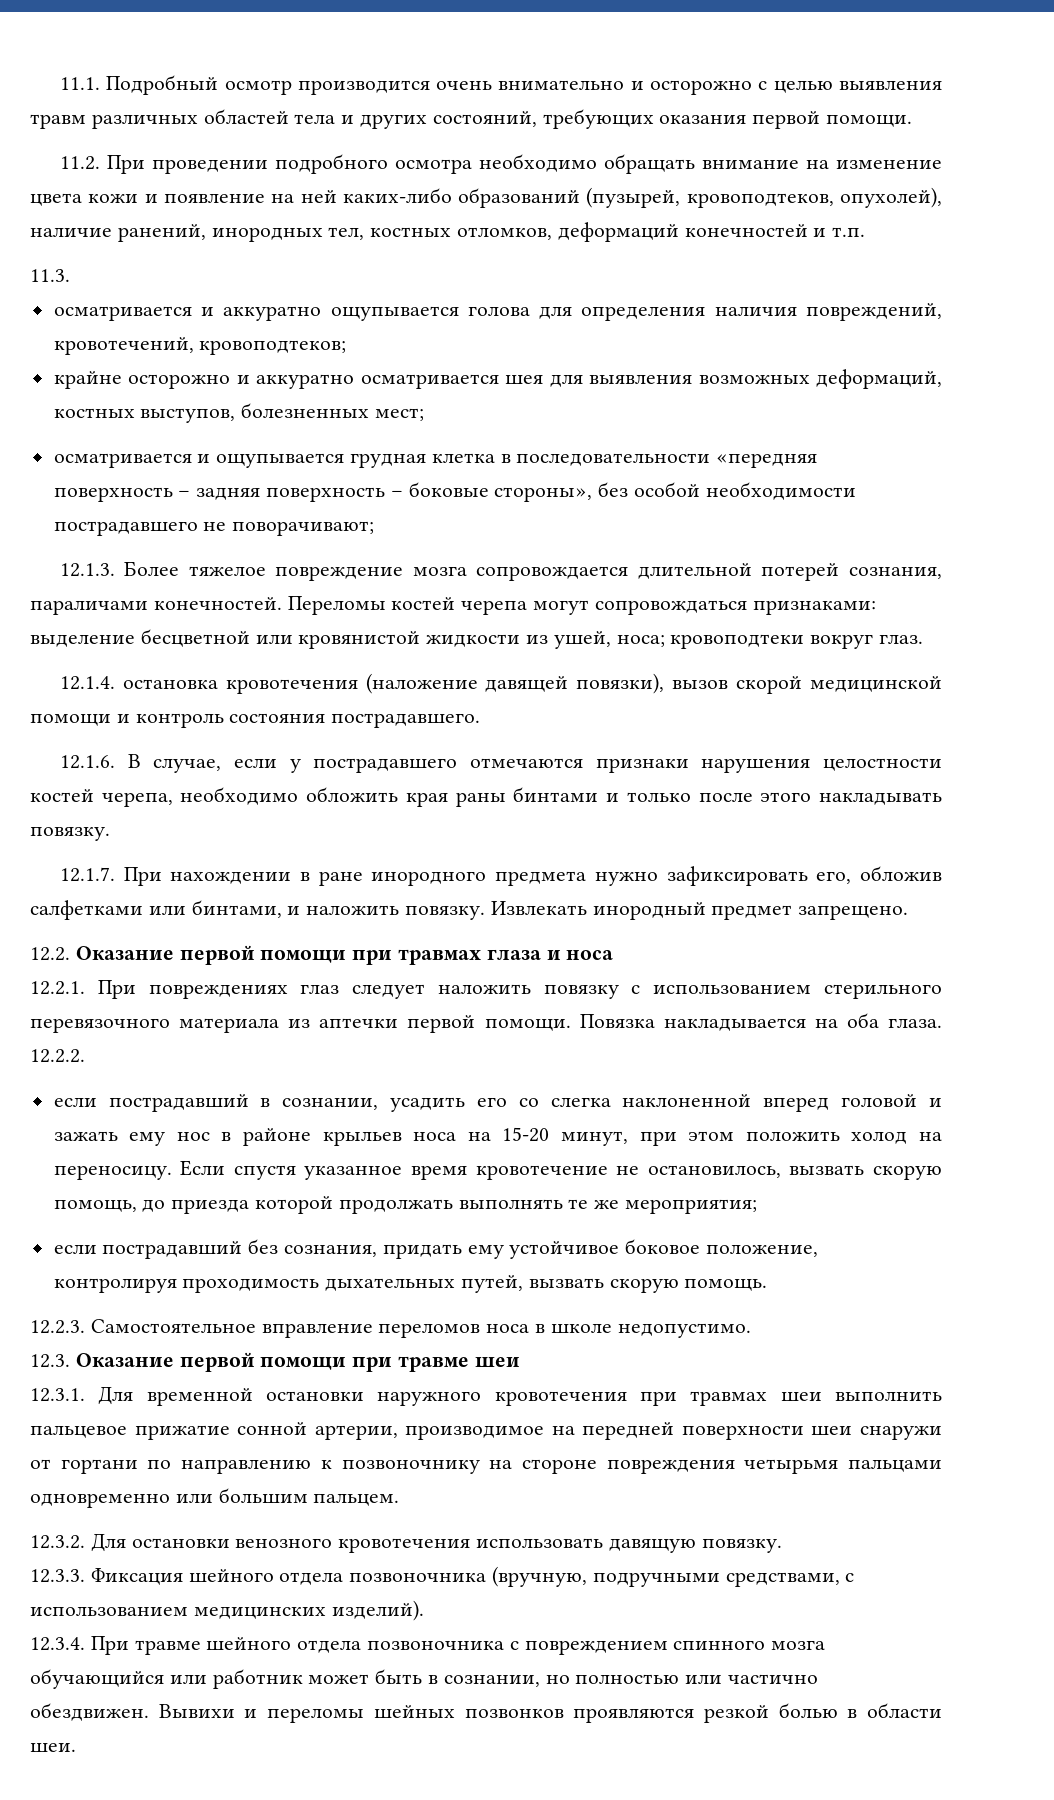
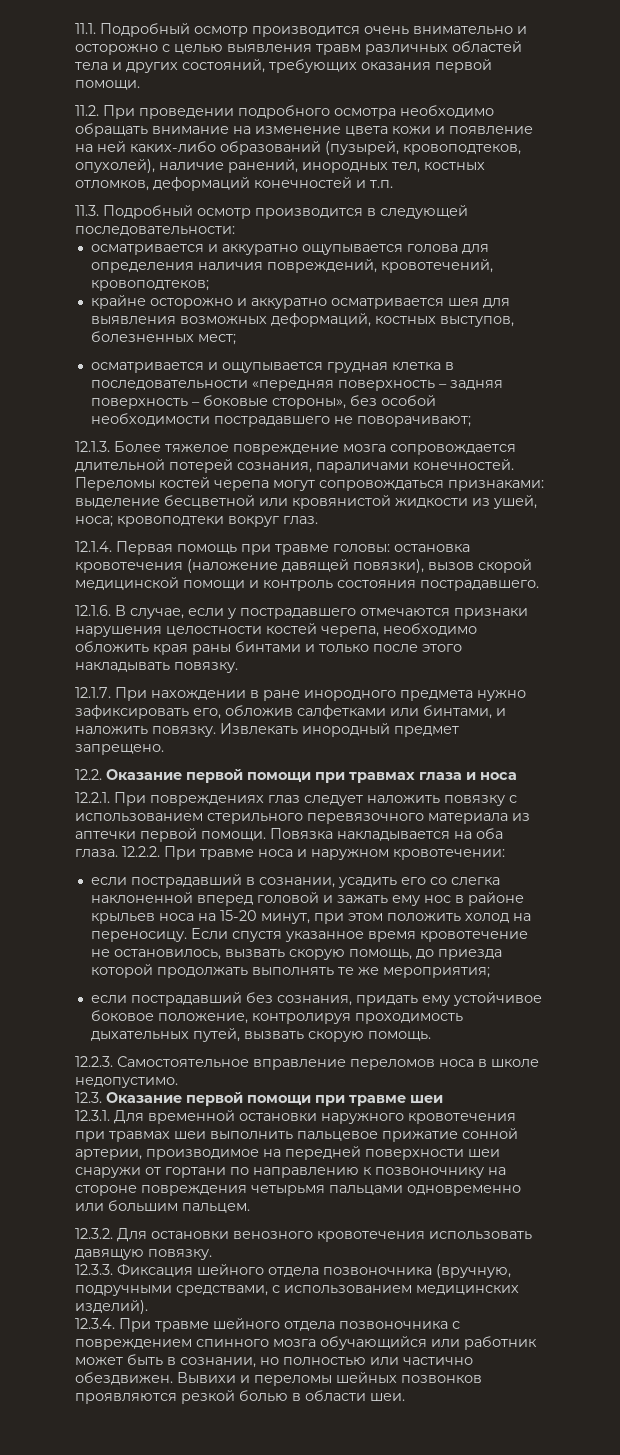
(70, 275) none -> [103,205,468,219] [75,226,235,236] Подробный осмотр производится в следующей последовательности:
(115, 683) none -> [116,541,390,555] Первая помощь при травме головы:
(85, 1056) none -> [164,846,505,860] При травме носа и наружном кровотечении:

